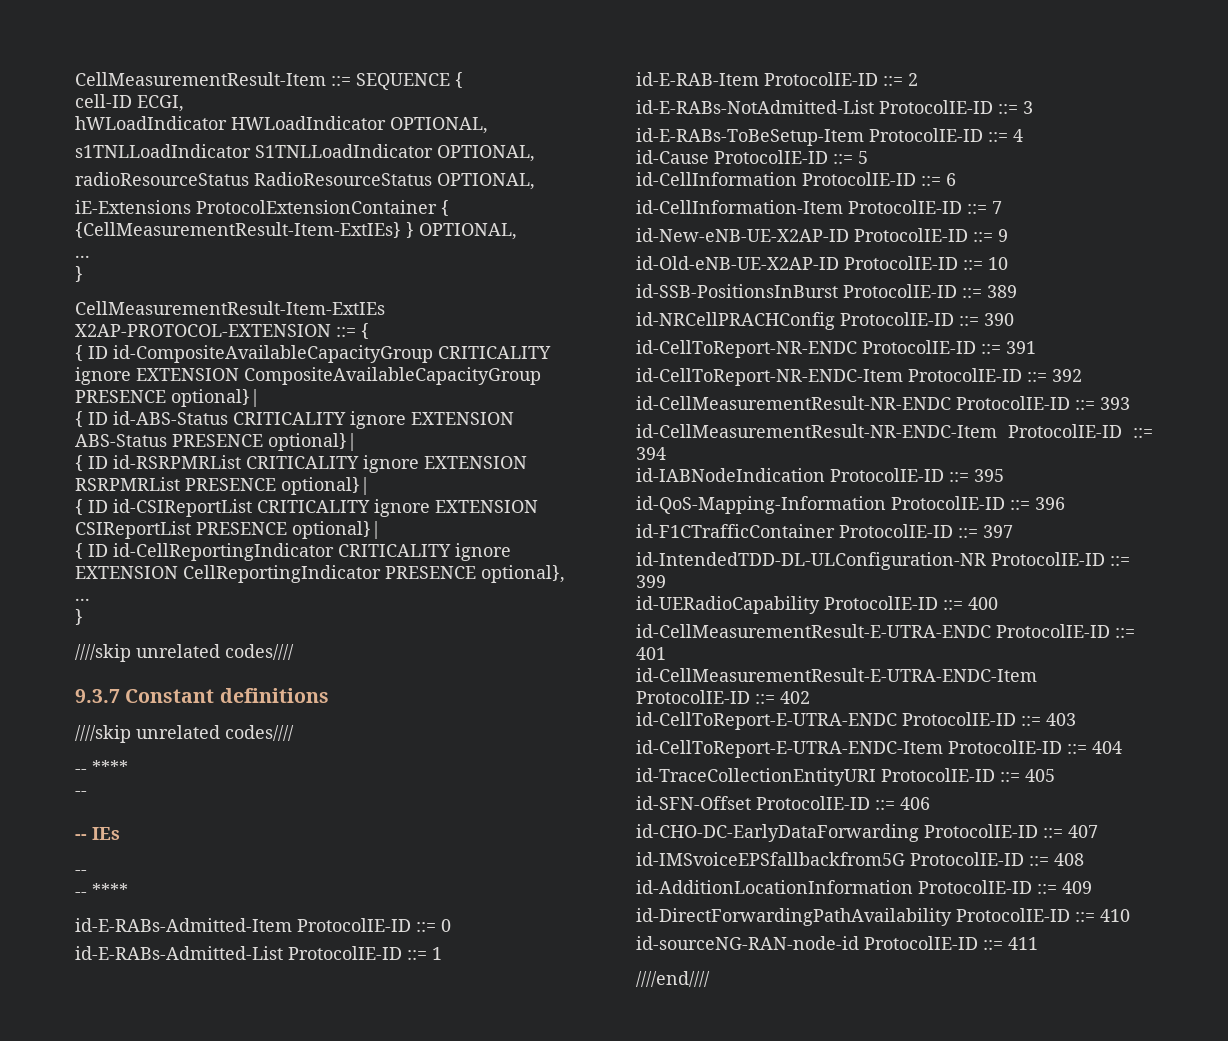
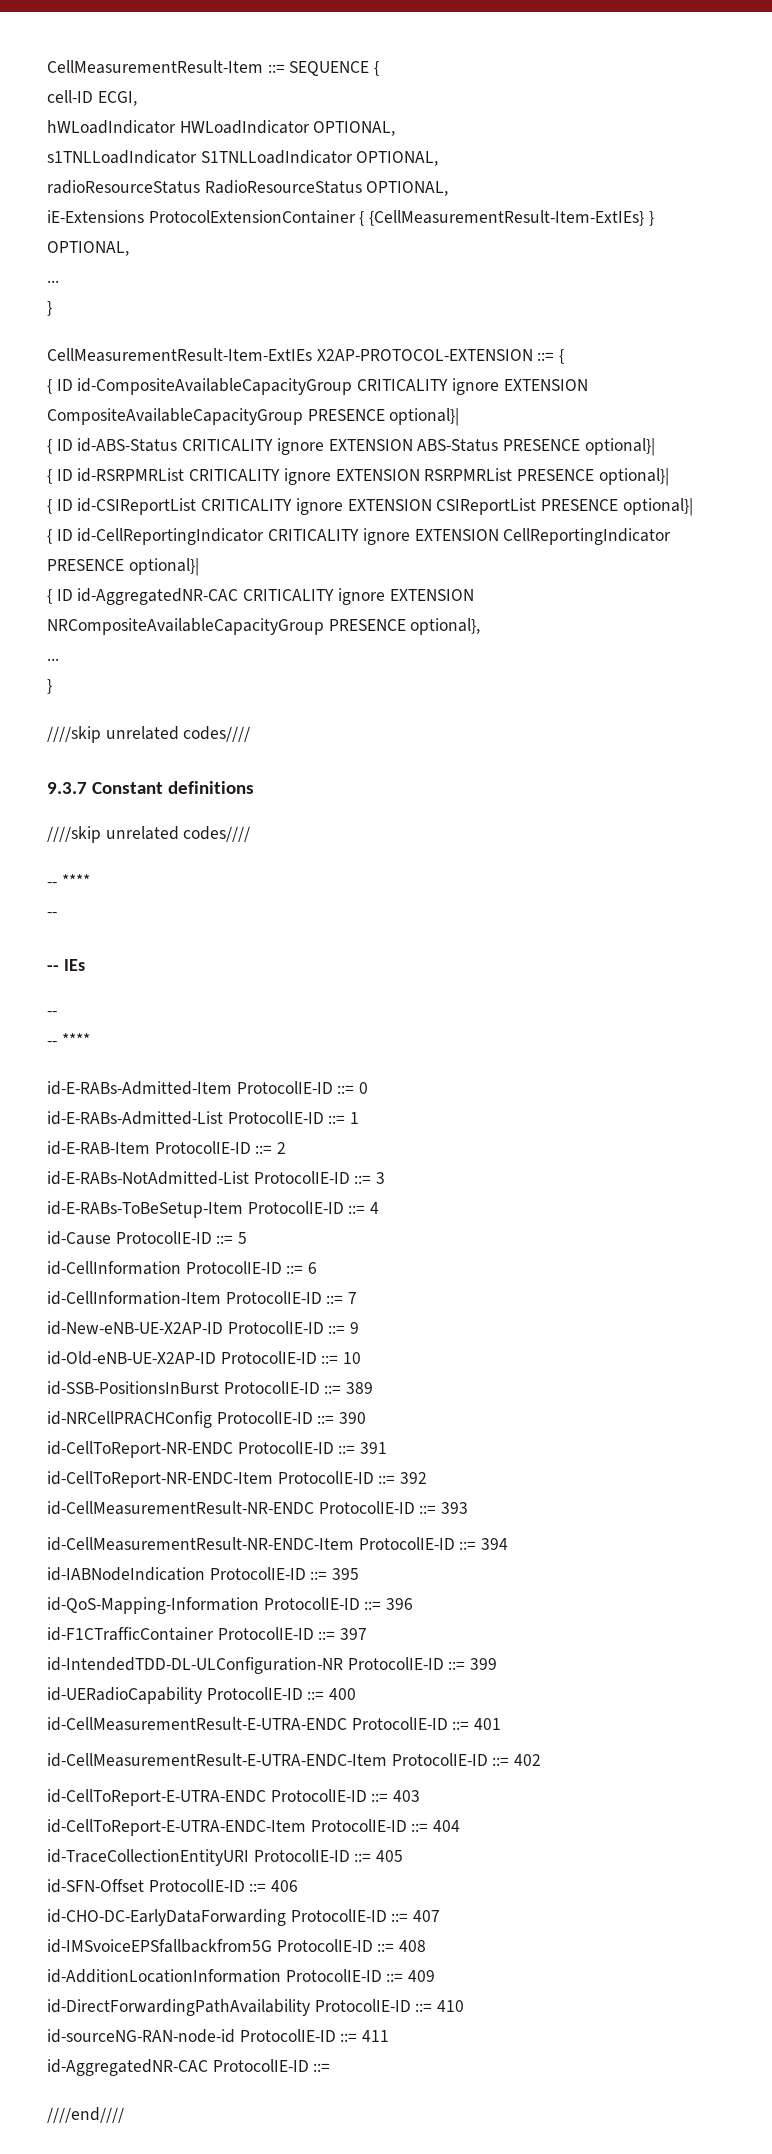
(476, 572) none -> [128,558,199,576] [47,588,474,605] [47,618,406,635] optional}| // { ID id-AggregatedNR-CAC CRITICALITY ignore EXTENSION NRCompositeAvailableCapacityGroup PRESENCE
(1038, 943) none -> [47,2059,331,2076] // id-AggregatedNR-CAC ProtocolIE-ID ::=

